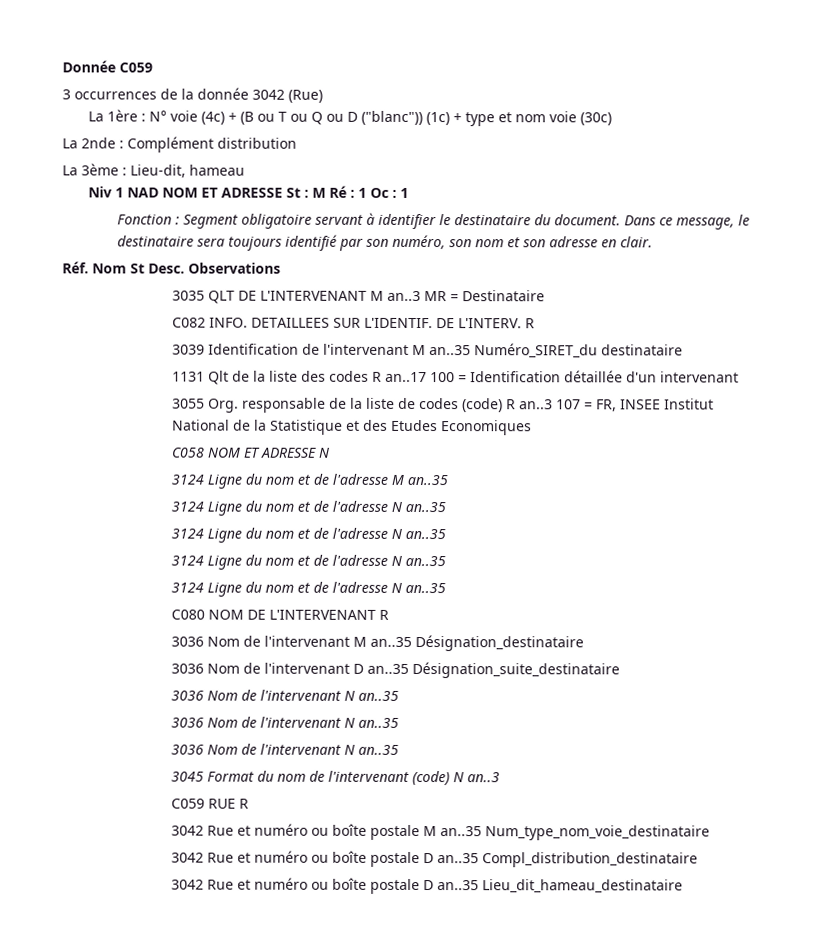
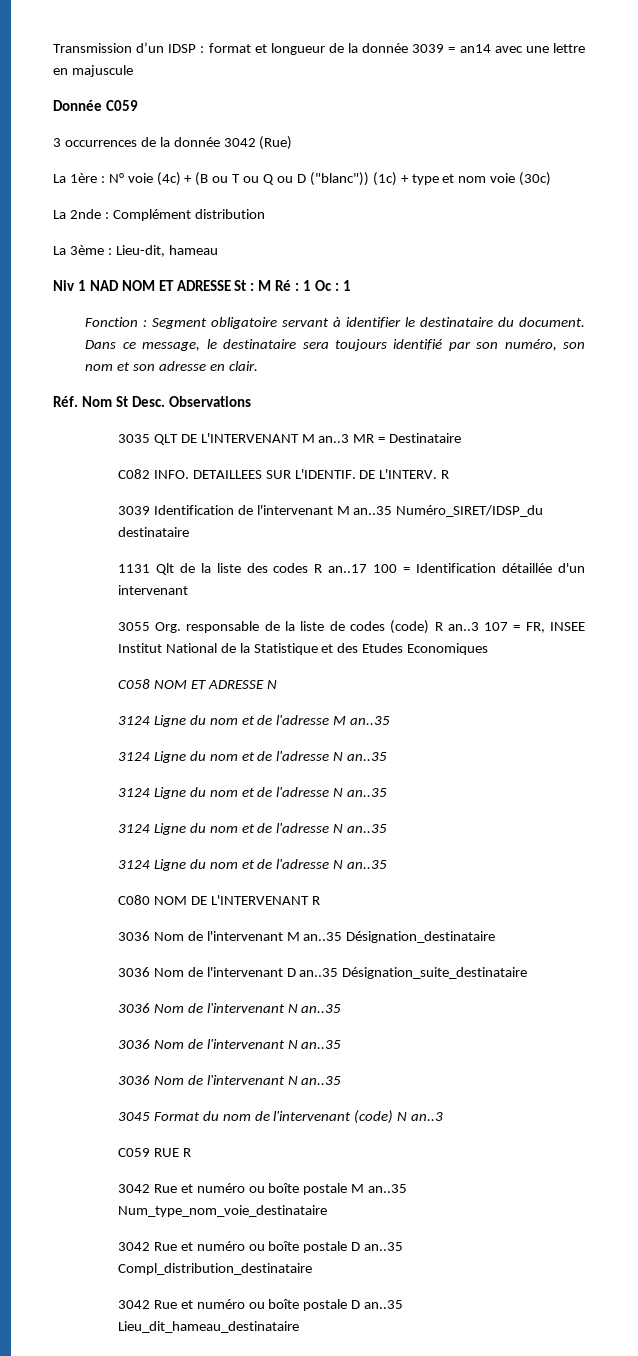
(62, 66) none -> [53,42,585,55] [53,65,133,77] Transmission d’un IDSP : format et longueur de la donnée 3039 = an14 avec une lettre en majuscule //
[474,343,599,359] Numéro_SIRET_du -> [396,505,544,517] Numéro_SIRET/IDSP_du

